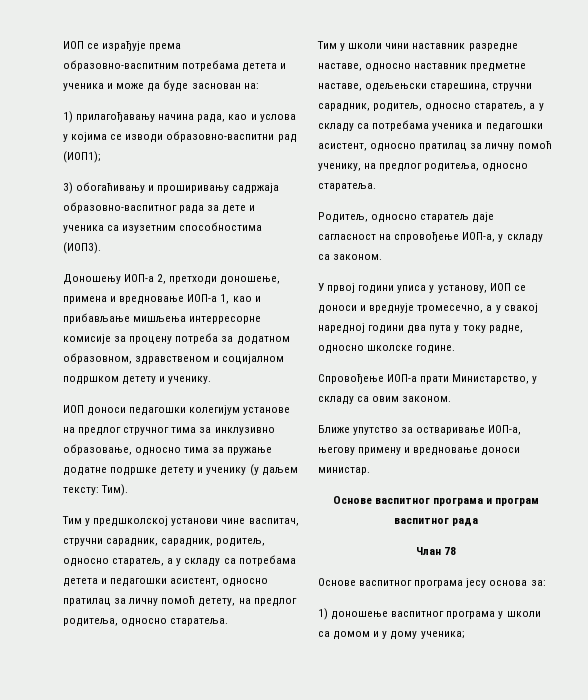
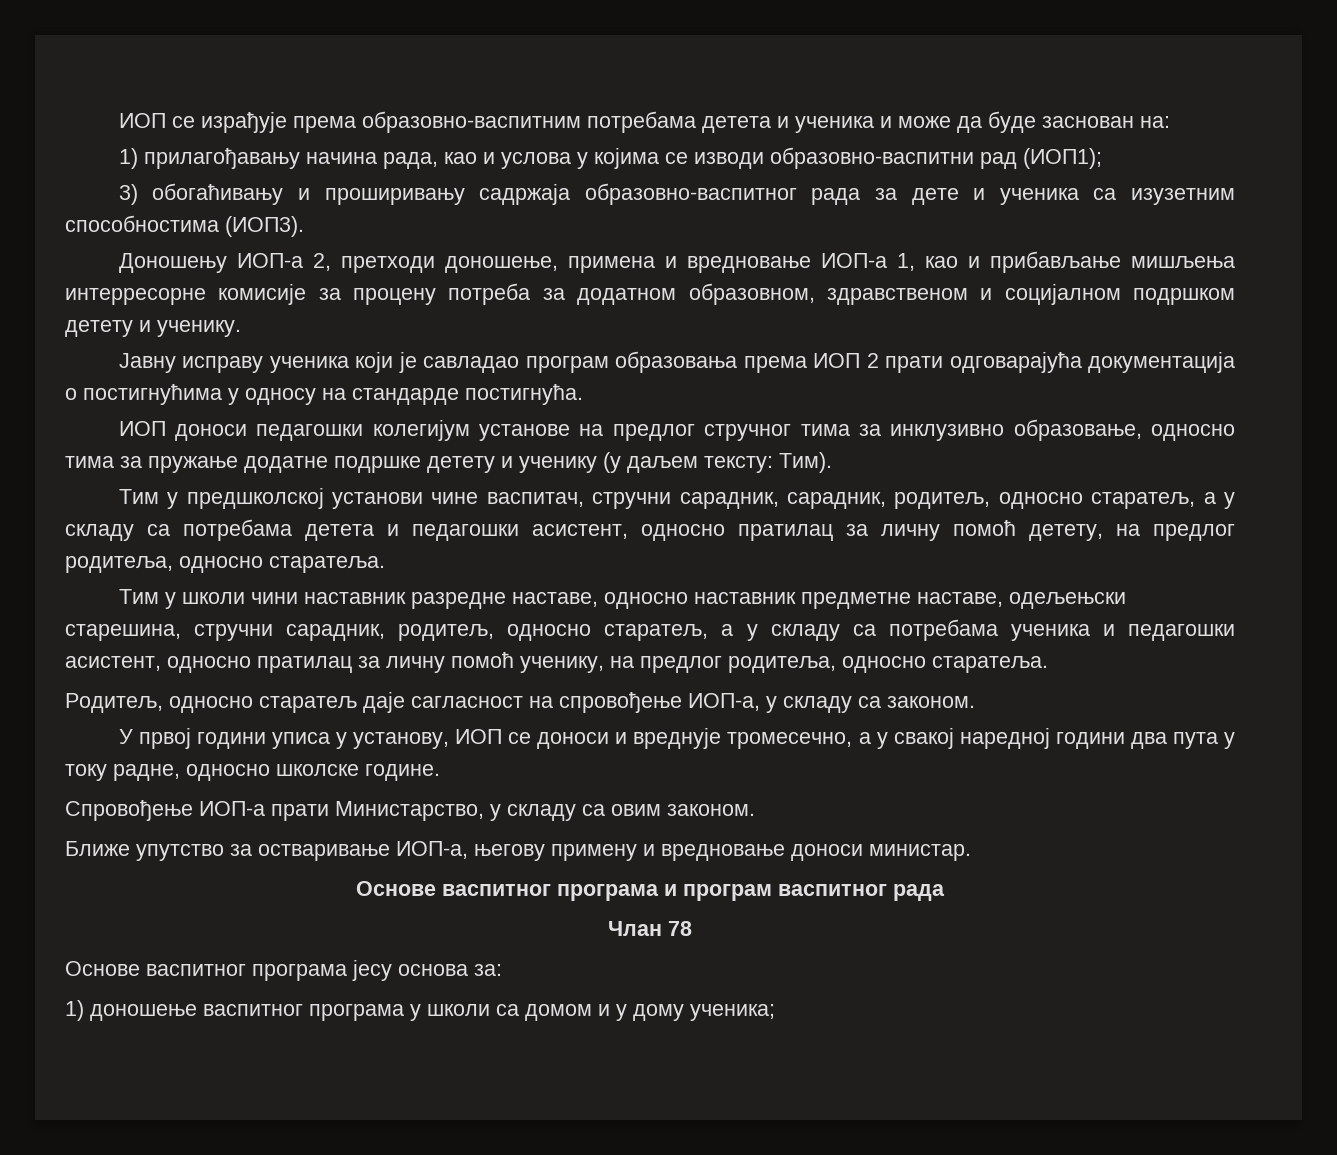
(212, 380) none -> [118,351,1235,373] [65,384,583,405] // Јавну исправу ученика који је савладао програм образовања према ИОП 2 прати одговарајућа документација о постигнућима у односу на стандарде постигнућа.

